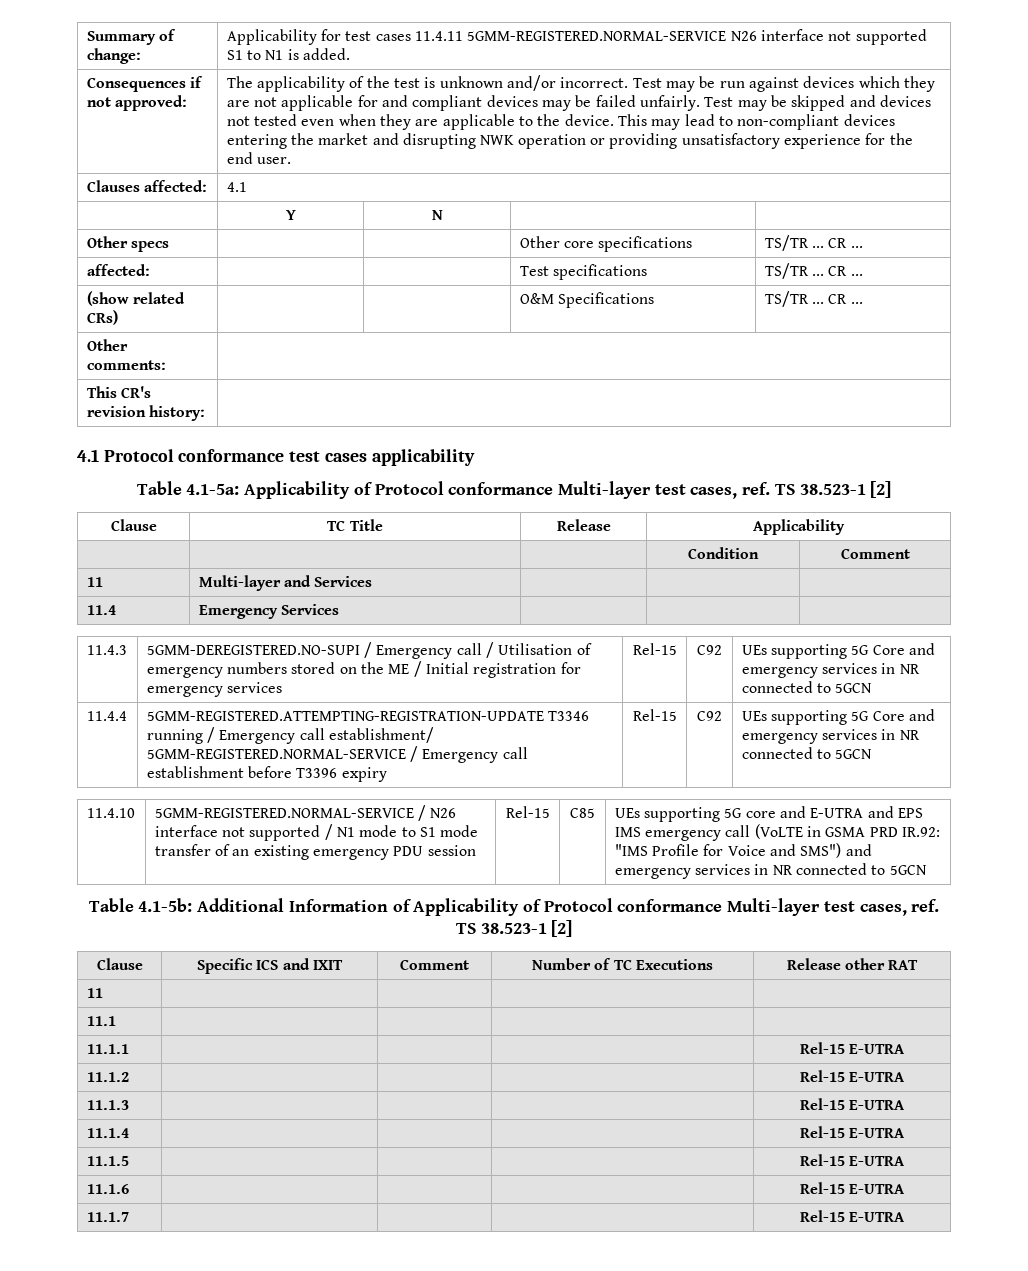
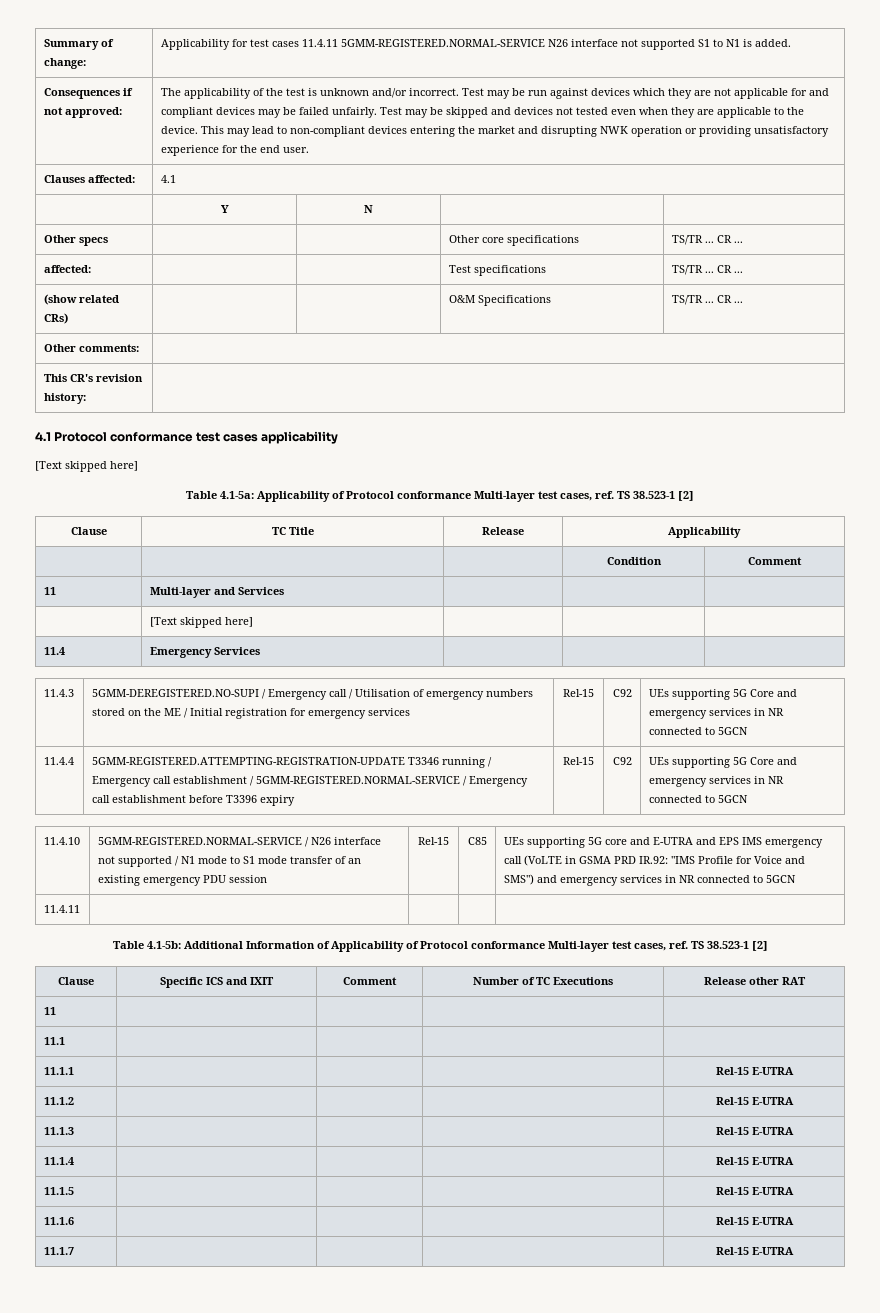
(475, 457) none -> [35,461,138,472] // [Text skipped here]
(373, 581) none -> [149,617,253,628] // | [Text skipped here] | | |
[329,727,435,743] establishment/ -> [172,776,254,786] establishment /
(927, 870) none -> [43,905,80,913] // 11.4.11 | | | |

